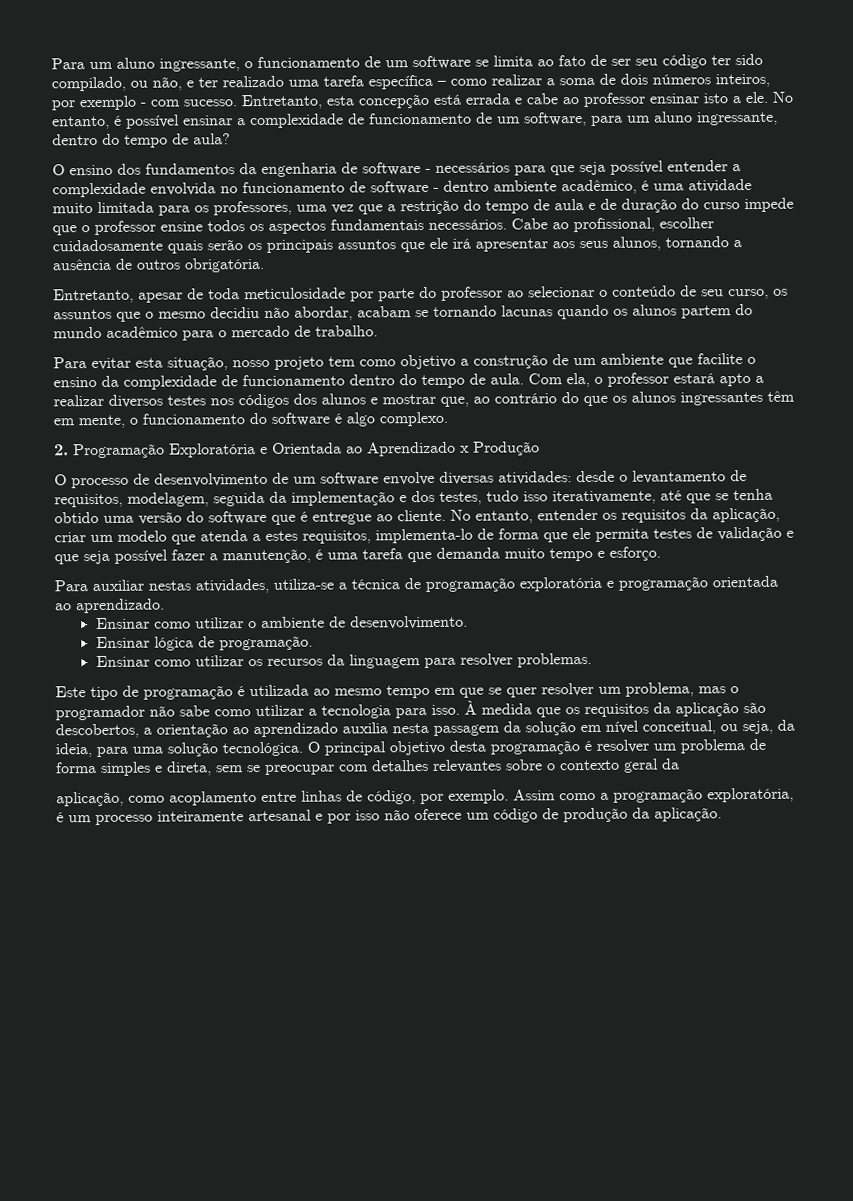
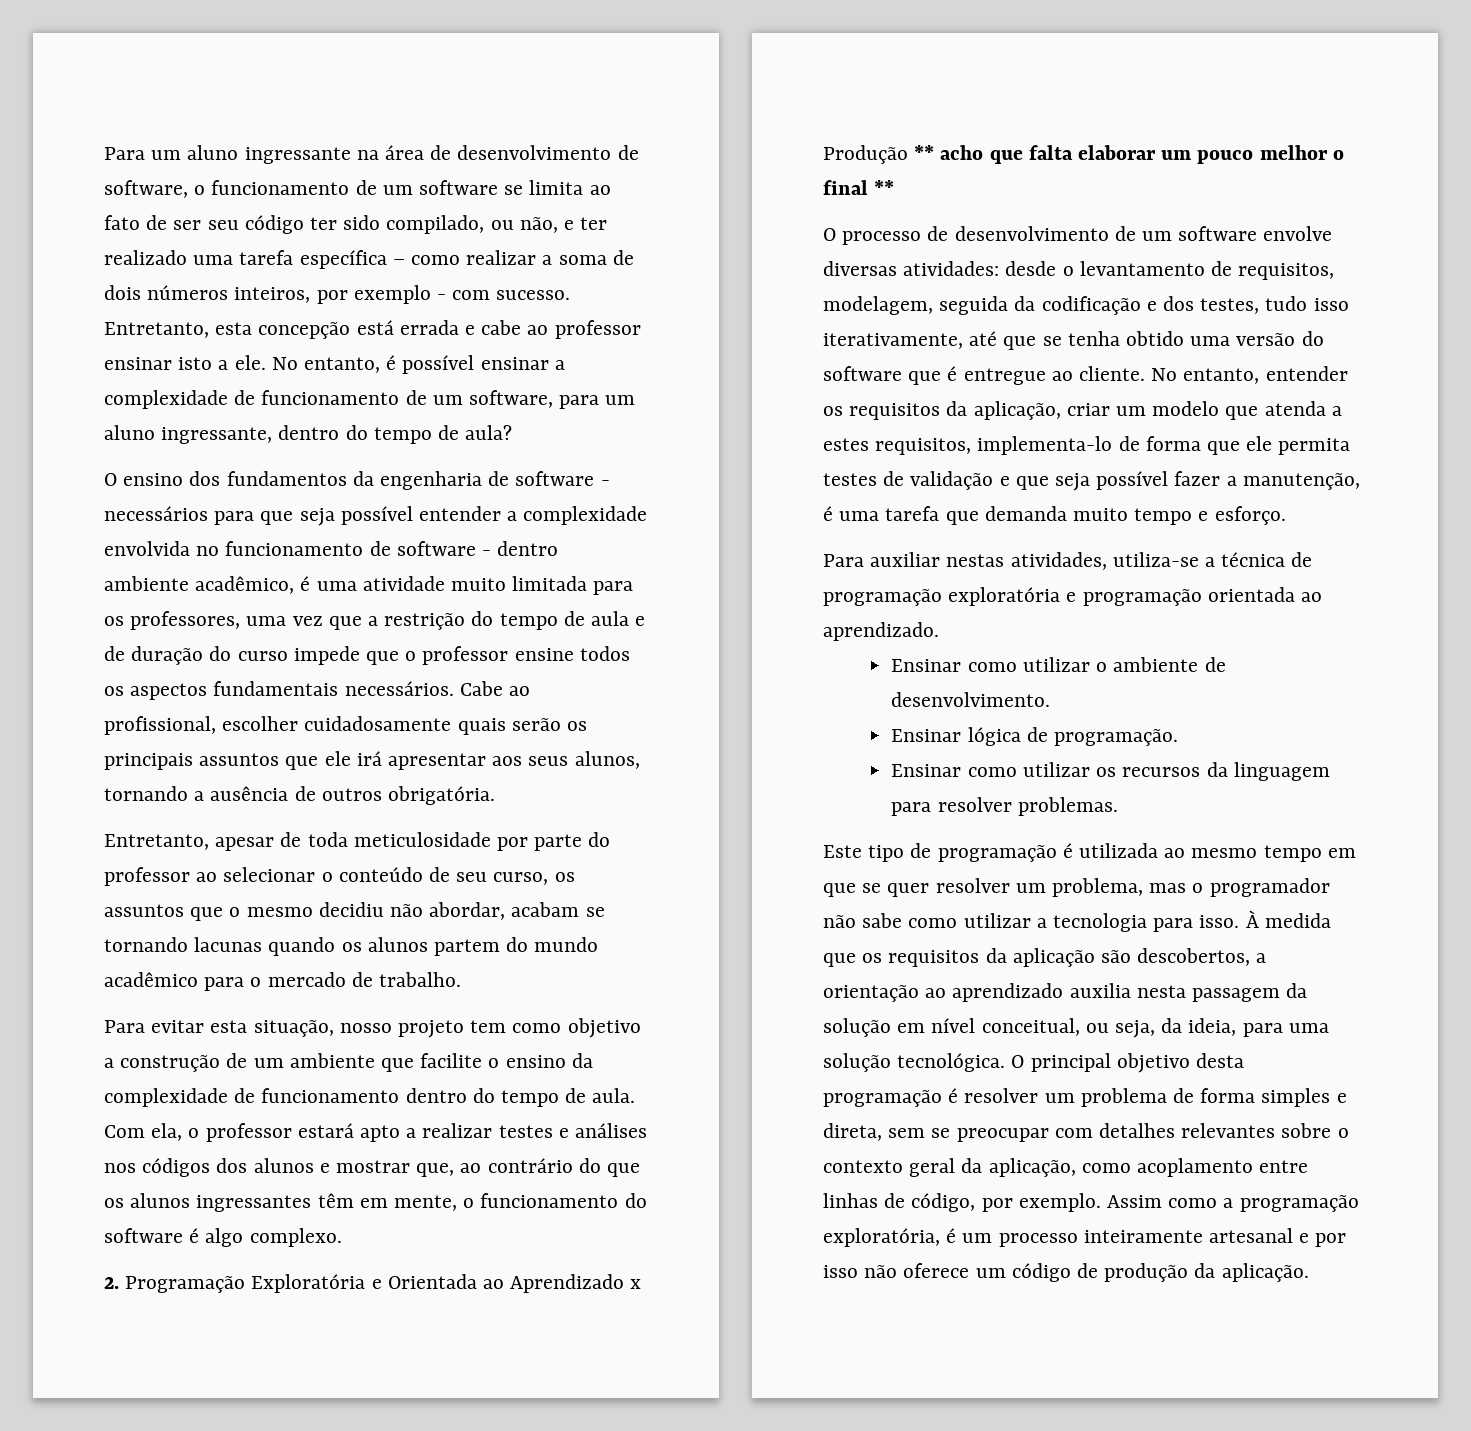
[159,58,240,72] ingressante, -> [244,145,639,164] [104,180,188,198] ingressante na área de desenvolvimento de software,
[108,394,206,408] diversos testes -> [498,1123,648,1138] testes e análises
(540, 448) none -> [914,145,1344,164] [823,180,895,195] ** acho que falta elaborar um pouco melhor o final **
[291,491,395,506] implementação -> [1041,296,1141,315] codificação
(680, 764) // -> (983, 1165) none

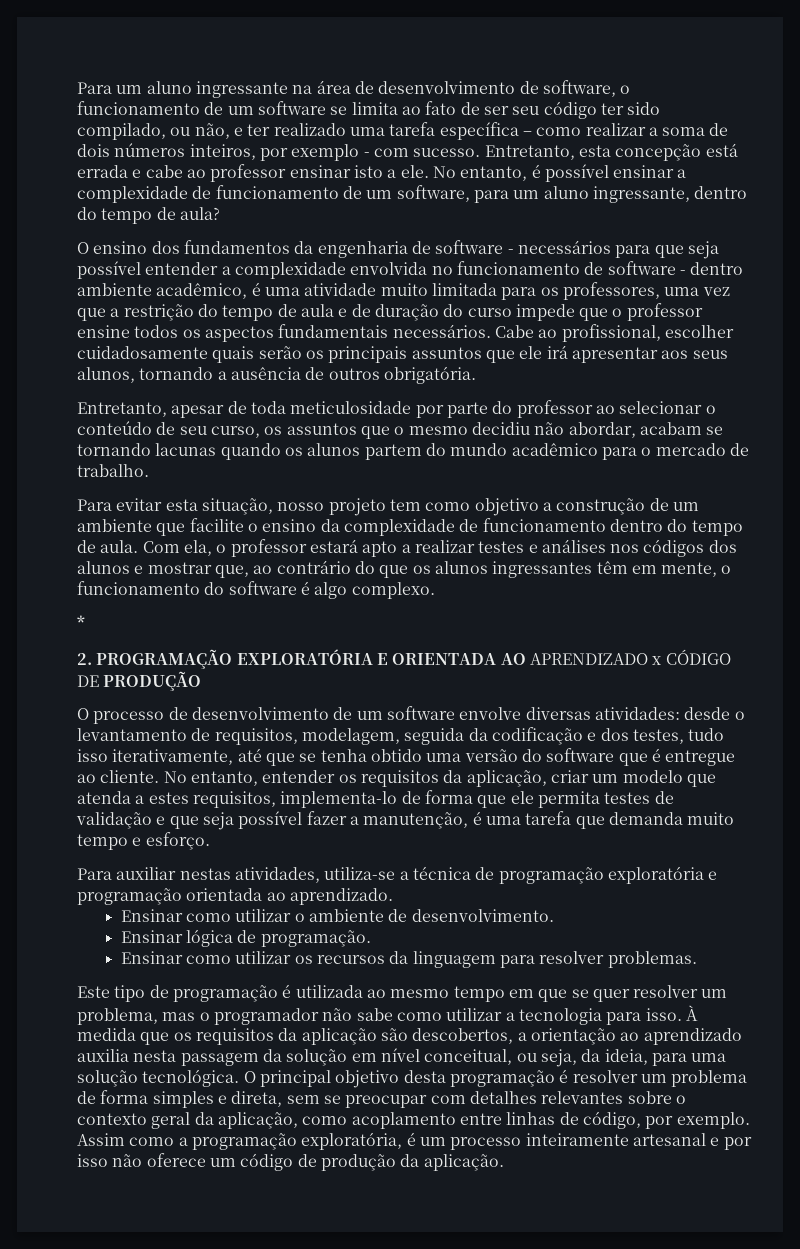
(342, 1237) none -> [77,615,85,629] // *
[125,1274,642,1293] [823,145,1344,164] [823,180,895,195] Programação Exploratória e Orientada ao Aprendizado x Produção ** acho que falta elaborar um pouco melhor o final ** -> [96,649,731,669] [77,671,202,691] PROGRAMAÇÃO EXPLORATÓRIA E ORIENTADA AO APRENDIZADO x CÓDIGO DE PRODUÇÃO

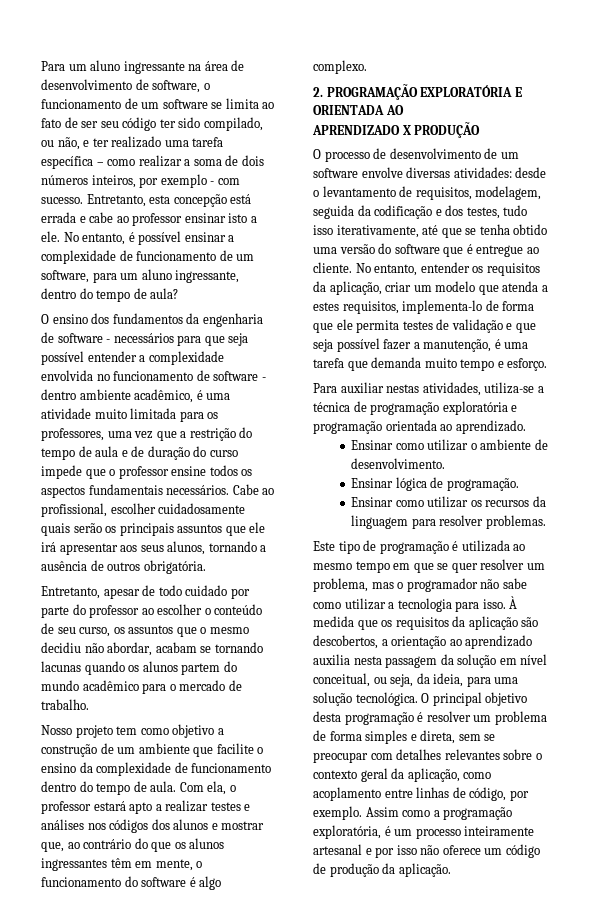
[250,401,412,414] toda meticulosidade -> [158,585,228,596] todo cuidado
[619,401,703,414] selecionar -> [157,604,203,615] escolher
[77,498,325,515] Para evitar esta situação, nosso -> [41,725,72,735] Nosso
[77,615,85,629] // * -> (367, 67) none
[529,649,731,665] [77,675,99,687] APRENDIZADO x CÓDIGO DE -> [312,125,411,135] // APRENDIZADO X

